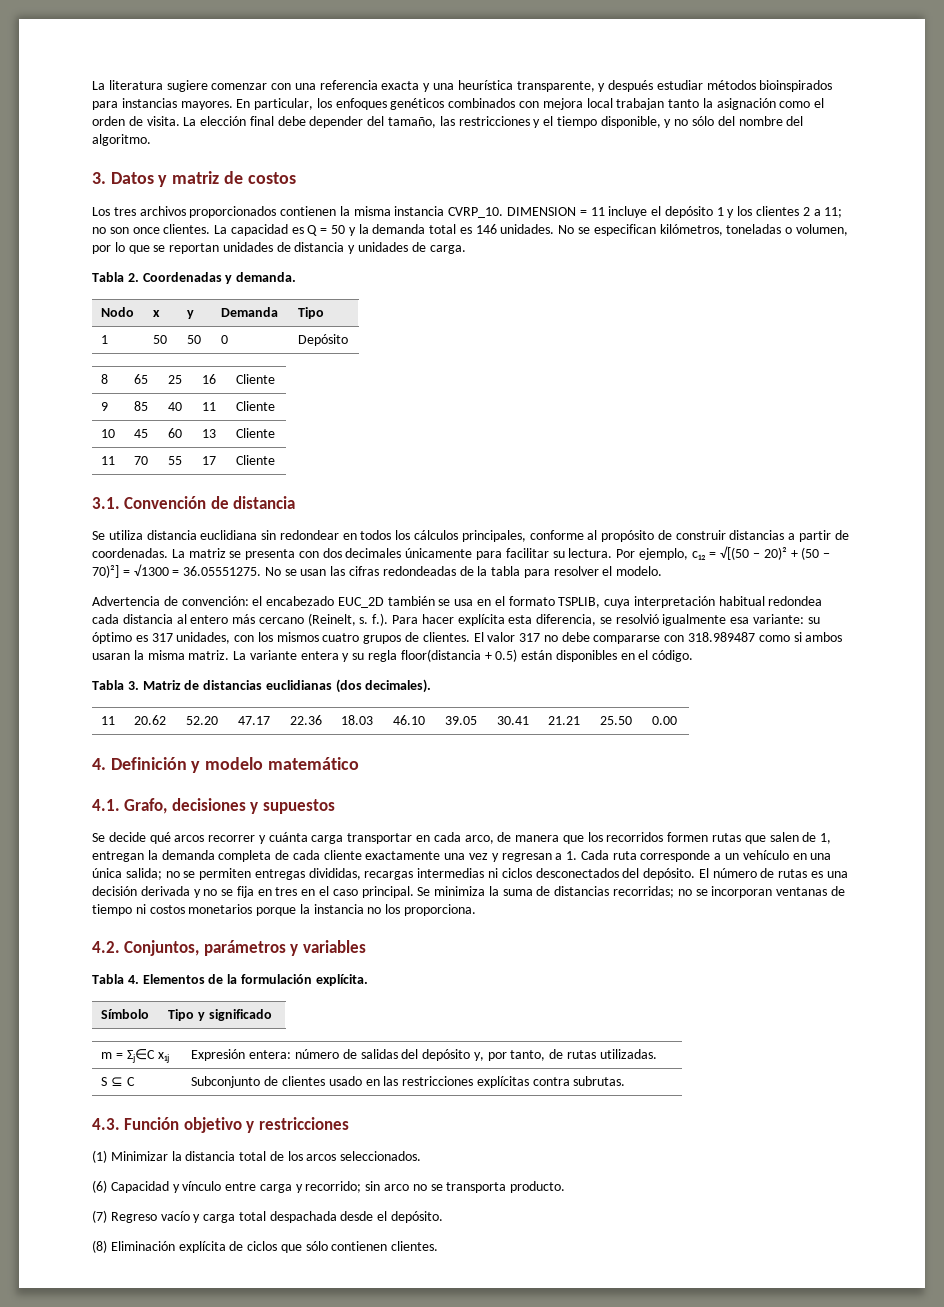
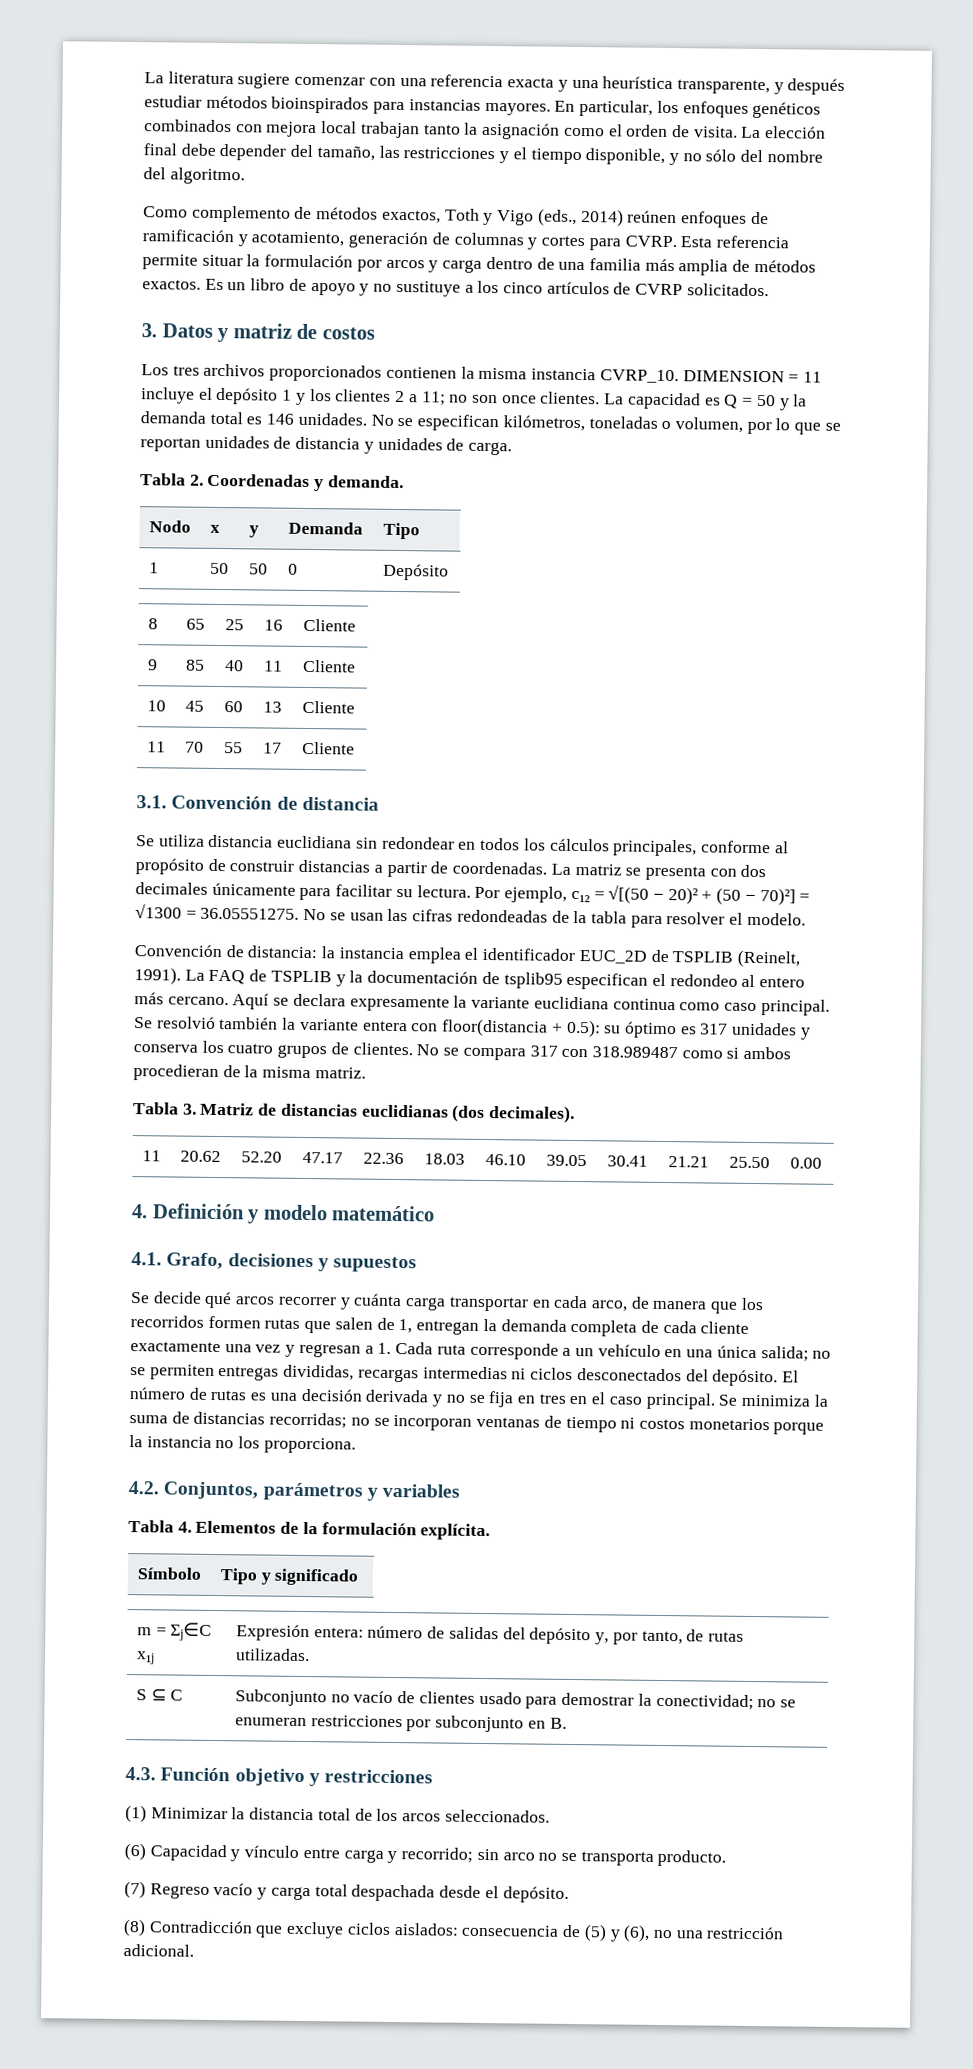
(151, 140) none -> [143,205,769,228] [142,229,789,251] [142,254,816,276] [142,278,769,297] // Como complemento de métodos exactos, Toth y Vigo (eds., 2014) reúnen enfoques de ramificación y acotamiento, generación de columnas y cortes para CVRP. Esta referencia permite situar la formulación por arcos y carga dentro de una familia más amplia de métodos exactos. Es un libro de apoyo y no sustituye a los cinco artículos de CVRP solicitados.
[92,596,823,608] [92,613,820,626] [92,632,661,644] Advertencia de convención: el encabezado EUC_2D también se usa en el formato TSPLIB, cuya interpretación habitual redondea cada distancia al entero más cercano (Reinelt, s. f.). Para hacer explícita esta diferencia, se resolvió igualmente esa variante: su óptimo es 317 unidades, con los mismos cuatro grupos de clientes. El valor 317 no debe compararse -> [134,944,800,968] [134,967,806,990] [134,992,830,1016] [134,1016,811,1040] [133,1040,558,1061] Convención de distancia: la instancia emplea el identificador EUC_2D de TSPLIB (Reinelt, 1991). La FAQ de TSPLIB y la documentación de tsplib95 especifican el redondeo al entero más cercano. Aquí se declara expresamente la variante euclidiana continua como caso principal. Se resolvió también la variante entera con floor(distancia + 0.5): su óptimo es 317 unidades y conserva los cuatro grupos de clientes. No se compara 317
[92,653,130,660] usaran -> [133,1064,241,1082] procedieran de
[233,649,694,662] La variante entera y su regla floor(distancia + 0.5) están disponibles en el código. -> (366, 1073) none
(261, 1082) none -> [330,1690,394,1704] no vacío
[365,1076,626,1088] en las restricciones explícitas contra subrutas. -> [525,1692,796,1711] [234,1715,567,1733] para demostrar la conectividad; no se enumeran restricciones por subconjunto en B.
[110,1241,439,1253] Eliminación explícita de ciclos que sólo contienen clientes. -> [148,1920,785,1942] [123,1944,194,1957] Contradicción que excluye ciclos aislados: consecuencia de (5) y (6), no una restricción adicional.

